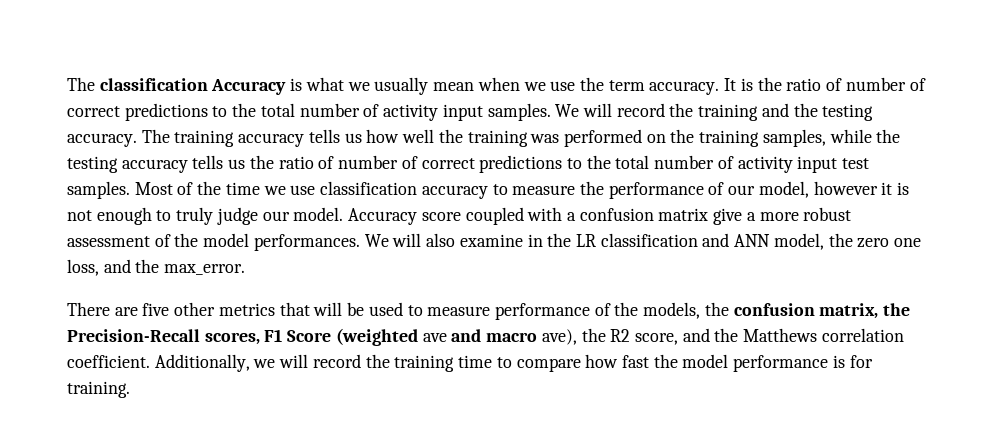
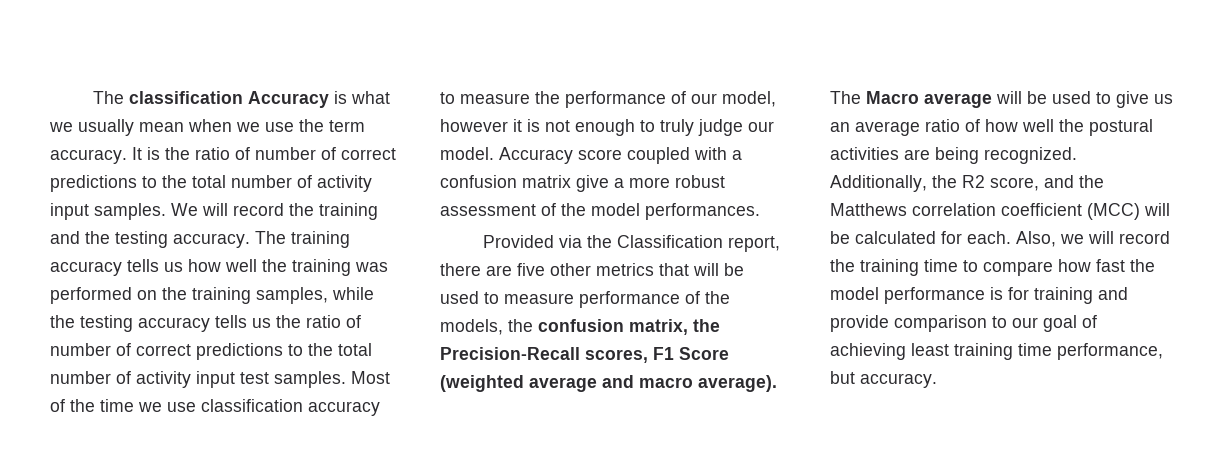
[364,233,922,250] [67,259,246,276] [67,302,110,316] We will also examine in the LR classification and ANN model, the zero one loss, and the max_error. // There -> [482,235,780,252] [440,263,481,276] // Provided via the Classification report, there
[422,333,447,342] ave -> [529,377,597,392] average
[541,329,577,345] ave), -> [698,375,777,392] [830,91,1173,108] [830,119,1153,136] [830,147,1077,164] [830,175,927,192] average). The Macro average will be used to give us an average ratio of how well the postural activities are being recognized. Additionally,
[67,354,250,372] coefficient. Additionally, -> [1001,203,1170,220] [830,231,1056,247] coefficient (MCC) will be calculated for each. Also,
[67,381,130,398] training. -> [1034,287,1128,304] [830,315,1097,332] [830,343,1163,360] [830,371,937,388] training and provide comparison to our goal of achieving least training time performance, but accuracy.

